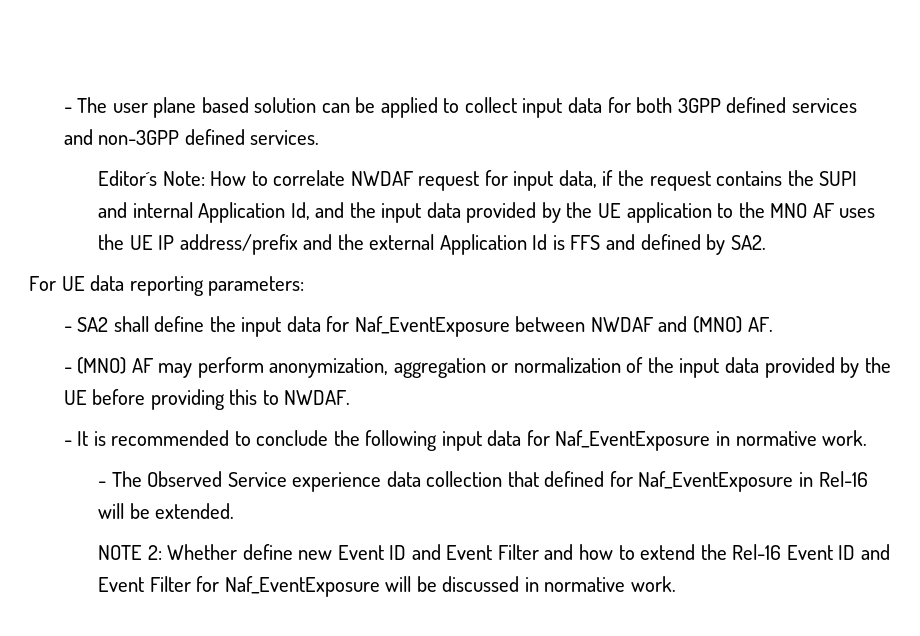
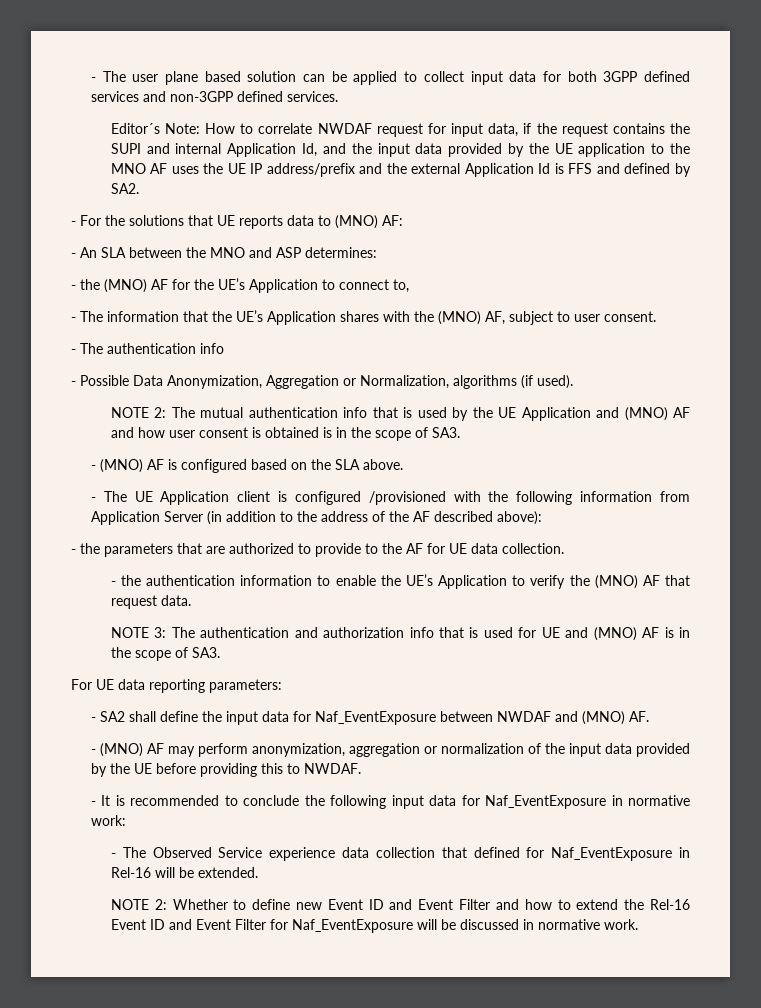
(766, 242) none -> [71,215,403,229] [71,247,377,258] [71,278,409,293] [71,310,656,325] [71,343,224,354] [71,375,573,389] [110,407,690,421] [110,427,460,441] [90,459,403,473] [90,491,690,505] [90,511,542,525] [71,543,564,557] [110,574,691,589] [110,595,191,609] [110,627,690,641] [110,647,220,661] // - For the solutions that UE reports data to (MNO) AF: // - An SLA between the MNO and ASP determines: // - the (MNO) AF for the UE’s Application to connect to, // - The information that the UE’s Application shares with the (MNO) AF, subject to user consent. // - The authentication info // - Possible Data Anonymization, Aggregation or Normalization, algorithms (if used). // NOTE 2: The mutual authentication info that is used by the UE Application and (MNO) AF and how user consent is obtained is in the scope of SA3. // - (MNO) AF is configured based on the SLA above. // - The UE Application client is configured /provisioned with the following information from Application Server (in addition to the address of the AF described above): // - the parameters that are authorized to provide to the AF for UE data collection. // - the authentication information to enable the UE’s Application to verify the (MNO) AF that request data. // NOTE 3: The authentication and authorization info that is used for UE and (MNO) AF is in the scope of SA3.
[822,430,868,446] work. -> [90,815,126,826] work:
(238, 552) none -> [233,899,247,910] to

